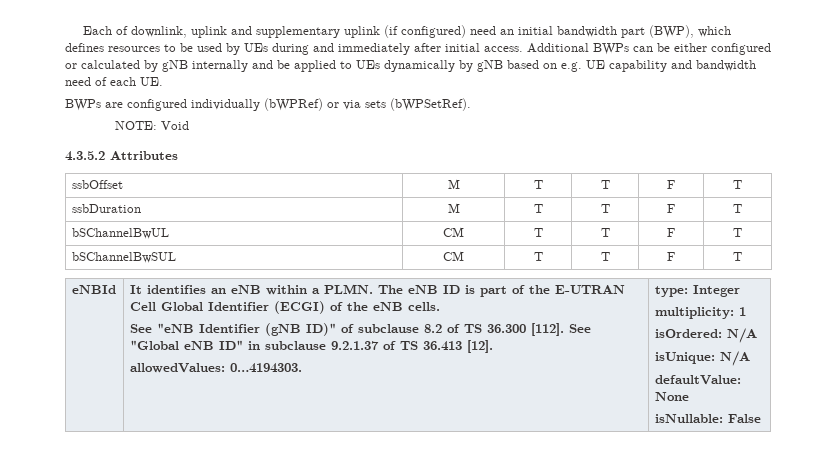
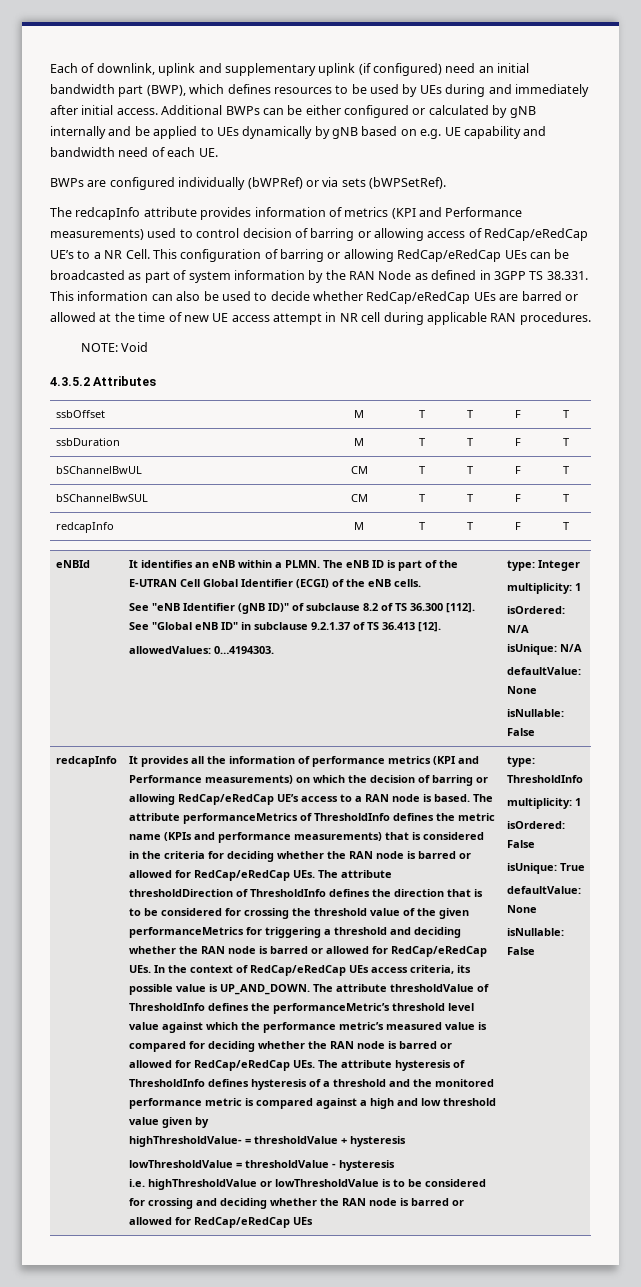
(471, 104) none -> [50,207,523,220] [50,228,589,241] [50,249,570,262] [50,270,588,283] [50,291,578,304] [50,312,591,325] // The redcapInfo attribute provides information of metrics (KPI and Performance measurements) used to control decision of barring or allowing access of RedCap/eRedCap UE’s to a NR Cell. This configuration of barring or allowing RedCap/eRedCap UEs can be broadcasted as part of system information by the RAN Node as defined in 3GPP TS 38.331. This information can also be used to decide whether RedCap/eRedCap UEs are barred or allowed at the time of new UE access attempt in NR cell during applicable RAN procedures.
(742, 256) none -> [55,522,114,533] [353,522,364,530] [418,522,425,530] [466,522,473,530] [514,522,521,530] [563,522,569,530] // redcapInfo | M | T | T | F | T
(761, 418) none -> [55,756,117,767] [128,756,479,767] [128,775,488,786] [128,794,493,805] [128,813,495,824] [128,832,484,843] [128,851,471,862] [128,870,392,881] [128,889,483,897] [128,908,469,919] [128,927,461,938] [128,946,487,957] [128,965,471,976] [128,984,489,995] [128,1003,474,1014] [128,1022,487,1033] [128,1041,452,1052] [128,1060,465,1071] [128,1079,494,1090] [128,1098,496,1109] [128,1117,209,1128] [128,1136,406,1147] [128,1160,395,1171] [128,1179,486,1190] [128,1198,464,1209] [128,1217,313,1228] [506,756,535,767] [506,775,583,783] [506,798,581,809] [506,821,565,829] [506,840,535,848] [506,863,585,874] [506,886,581,894] [506,905,537,913] [506,928,564,936] [506,947,535,955] // redcapInfo | It provides all the information of performance metrics (KPI and Performance measurements) on which the decision of barring or allowing RedCap/eRedCap UE’s access to a RAN node is based. The attribute performanceMetrics of ThresholdInfo defines the metric name (KPIs and performance measurements) that is considered in the criteria for deciding whether the RAN node is barred or allowed for RedCap/eRedCap UEs. The attribute thresholdDirection of ThresholdInfo defines the direction that is to be considered for crossing the threshold value of the given performanceMetrics for triggering a threshold and deciding whether the RAN node is barred or allowed for RedCap/eRedCap UEs. In the context of RedCap/eRedCap UEs access criteria, its possible value is UP_AND_DOWN. The attribute thresholdValue of ThresholdInfo defines the performanceMetric’s threshold level value against which the performance metric’s measured value is compared for deciding whether the RAN node is barred or allowed for RedCap/eRedCap UEs. The attribute hysteresis of ThresholdInfo defines hysteresis of a threshold and the monitored performance metric is compared against a high and low threshold value given by // highThresholdValue- = thresholdValue + hysteresis // lowThresholdValue = thresholdValue - hysteresis // i.e. highThresholdValue or lowThresholdValue is to be considered for crossing and deciding whether the RAN node is barred or allowed for RedCap/eRedCap UEs | type: ThresholdInfo // multiplicity: 1 // isOrdered: False // isUnique: True // defaultValue: None // isNullable: False

